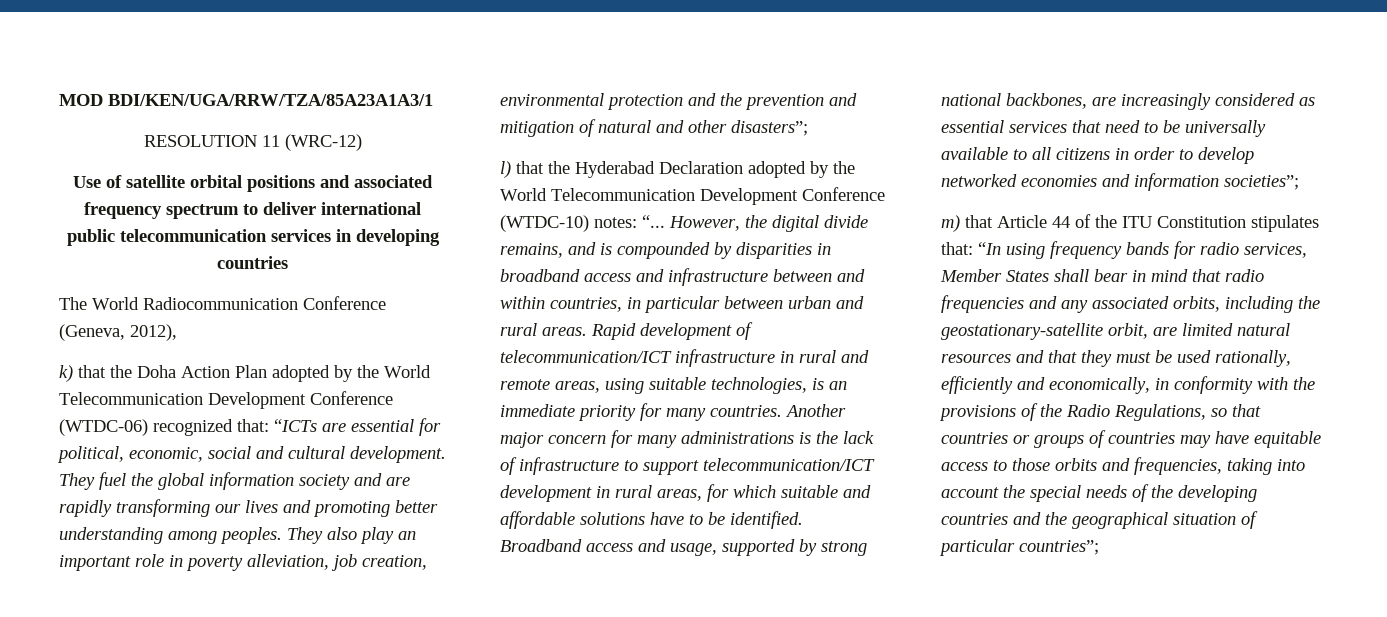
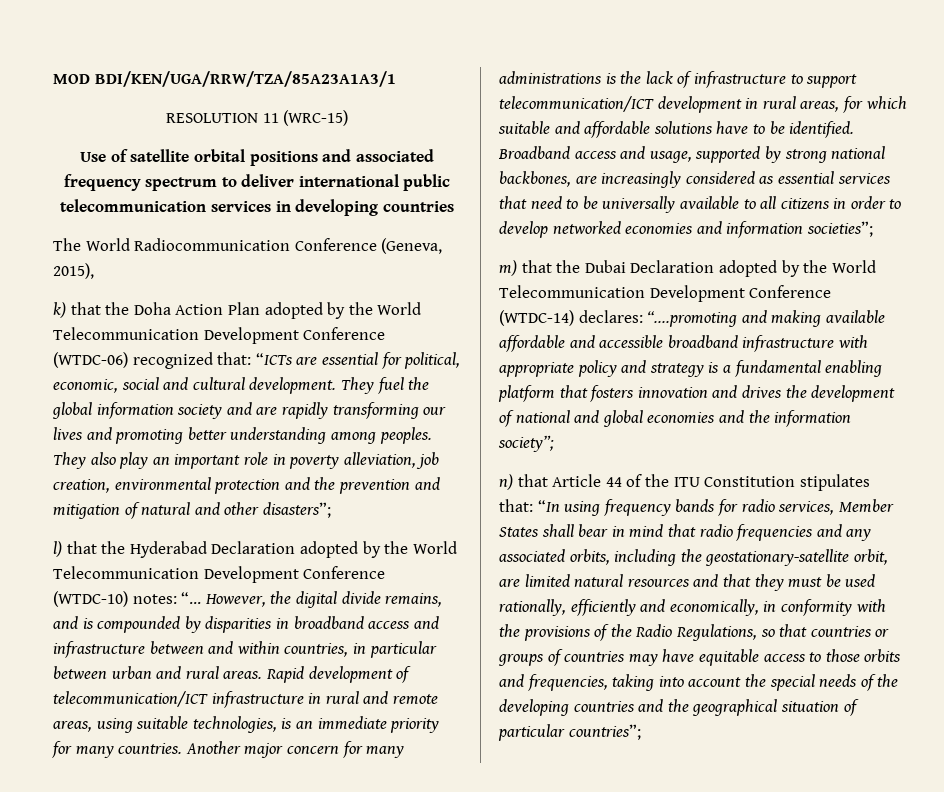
[284,134,362,151] (WRC-12) -> [283,110,349,126] (WRC-15)
[130,324,177,341] 2012), -> [53,263,94,279] 2015),
(993, 221) none -> [556,260,876,277] [499,285,832,302] [499,310,885,327] [499,335,868,352] [499,360,883,377] [498,385,896,402] [499,410,852,427] [498,435,554,452] [499,474,548,490] the Dubai Declaration adopted by the World Telecommunication Development Conference (WTDC-14) declares: “....promoting and making available affordable and accessible broadband infrastructure with appropriate policy and strategy is a fundamental enabling platform that fosters innovation and drives the development of national and global economies and the information society”; // n) that

